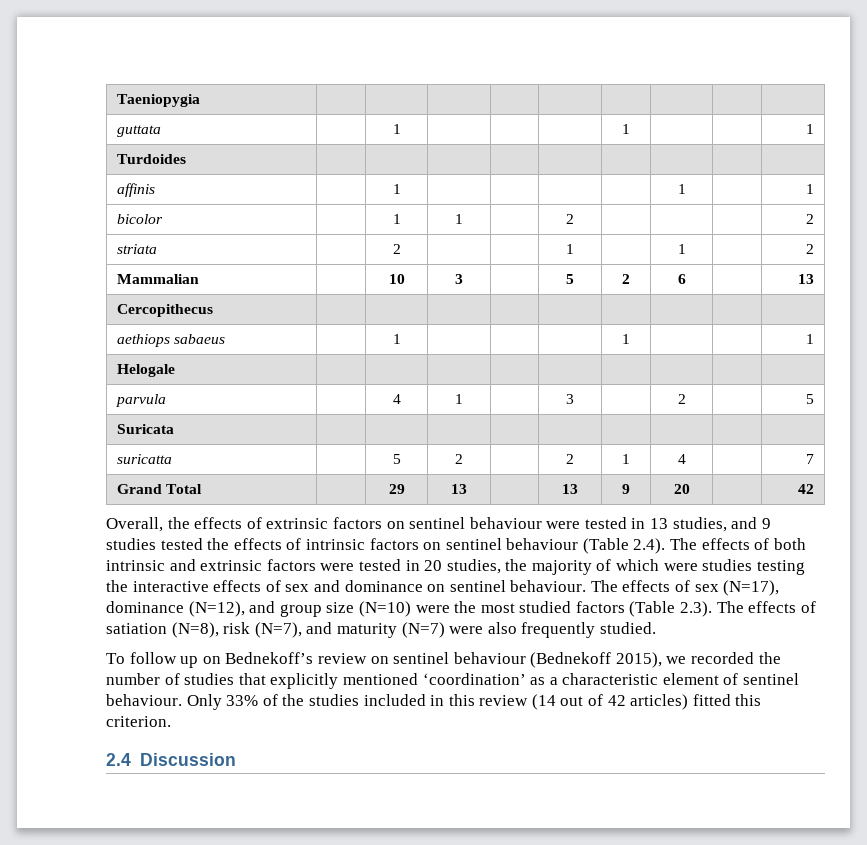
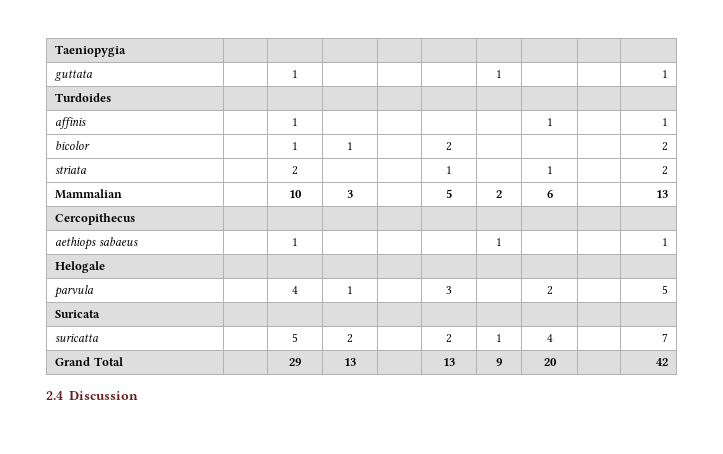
[106,517,771,532] [106,538,806,554] [106,559,805,575] [106,580,780,596] [106,601,816,617] [106,622,656,638] [106,652,781,668] [106,673,800,689] [106,694,762,710] [106,716,171,727] // Overall, the effects of extrinsic factors on sentinel behaviour were tested in 13 studies, and 9 studies tested the effects of intrinsic factors on sentinel behaviour (Table 2.4). The effects of both intrinsic and extrinsic factors were tested in 20 studies, the majority of which were studies testing the interactive effects of sex and dominance on sentinel behaviour. The effects of sex (N=17), dominance (N=12), and group size (N=10) were the most studied factors (Table 2.3). The effects of satiation (N=8), risk (N=7), and maturity (N=7) were also frequently studied. // To follow up on Bednekoff’s review on sentinel behaviour (Bednekoff 2015), we recorded the number of studies that explicitly mentioned ‘coordination’ as a characteristic element of sentinel behaviour. Only 33% of the studies included in this review (14 out of 42 articles) fitted this criterion. -> (668, 362) none

